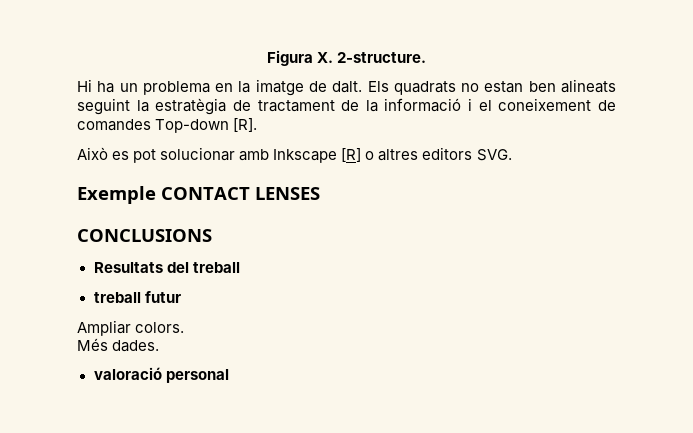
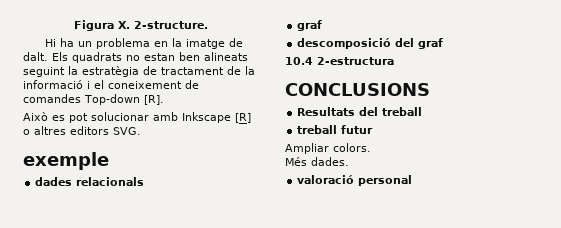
[77,186,320,204] Exemple CONTACT LENSES -> [23,152,109,170] [35,177,145,186] [297,20,323,31] [297,38,444,49] [285,57,394,65] exemple // dades relacionals // graf // descomposició del graf // 10.4 2-estructura

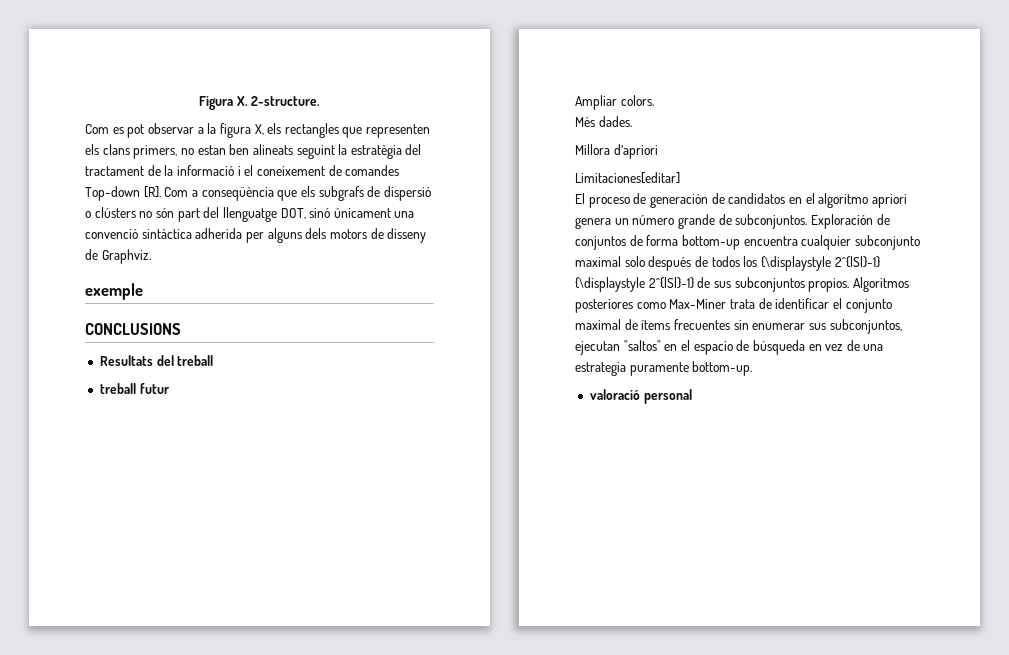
[45,38,244,49] [23,52,122,63] Hi ha un problema en la imatge de dalt. Els quadrats -> [85,123,431,138] [85,144,178,159] Com es pot observar a la figura X, els rectangles que representen els clans primers,
[143,66,157,75] de -> [405,144,422,155] del
[23,112,251,123] [23,126,141,135] [23,152,109,170] [35,177,145,186] [297,20,323,31] [297,38,444,49] [285,57,394,65] // Això es pot solucionar amb Inkscape [R] o altres editors SVG. // exemple // dades relacionals // graf // descomposició del graf // 10.4 2-estructura -> [164,186,431,201] [85,207,415,222] [85,228,427,243] [85,249,151,264] [85,283,143,300] Com a conseqüència que els subgrafs de dispersió o clústers no són part del llenguatge DOT, sinó únicament una convenció sintàctica adherida per alguns dels motors de disseny de Graphviz. // exemple
(349, 161) none -> [575,144,658,159] [575,172,680,184] [575,193,907,208] [575,214,890,229] [575,235,920,250] [575,256,880,271] [575,277,909,292] [575,298,892,313] [575,319,902,334] [575,340,884,355] [575,361,753,376] // Millora d’apriori // Limitaciones[editar] // El proceso de generación de candidatos en el algoritmo apriori genera un número grande de subconjuntos. Exploración de conjuntos de forma bottom-up encuentra cualquier subconjunto maximal solo después de todos los {\displaystyle 2^{|S|}-1} {\displaystyle 2^{|S|}-1} de sus subconjuntos propios. Algoritmos posteriores como Max-Miner trata de identificar el conjunto maximal de ítems frecuentes sin enumerar sus subconjuntos, ejecutan "saltos" en el espacio de búsqueda en vez de una estrategia puramente bottom-up.

